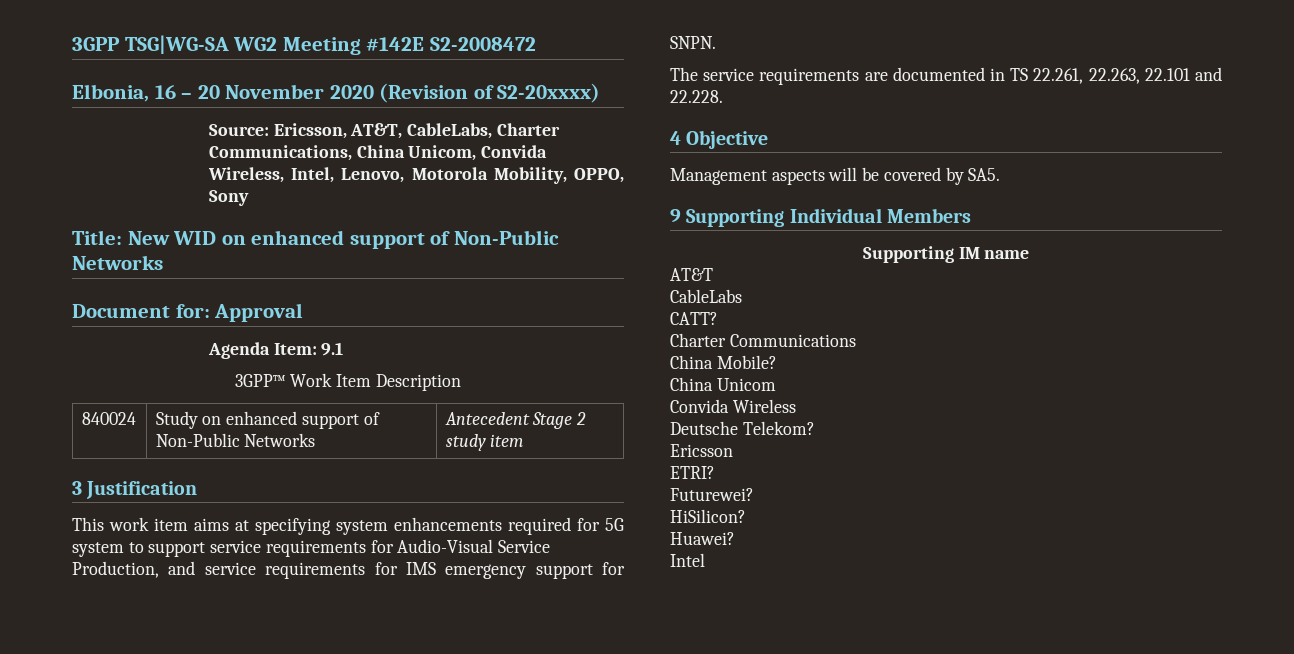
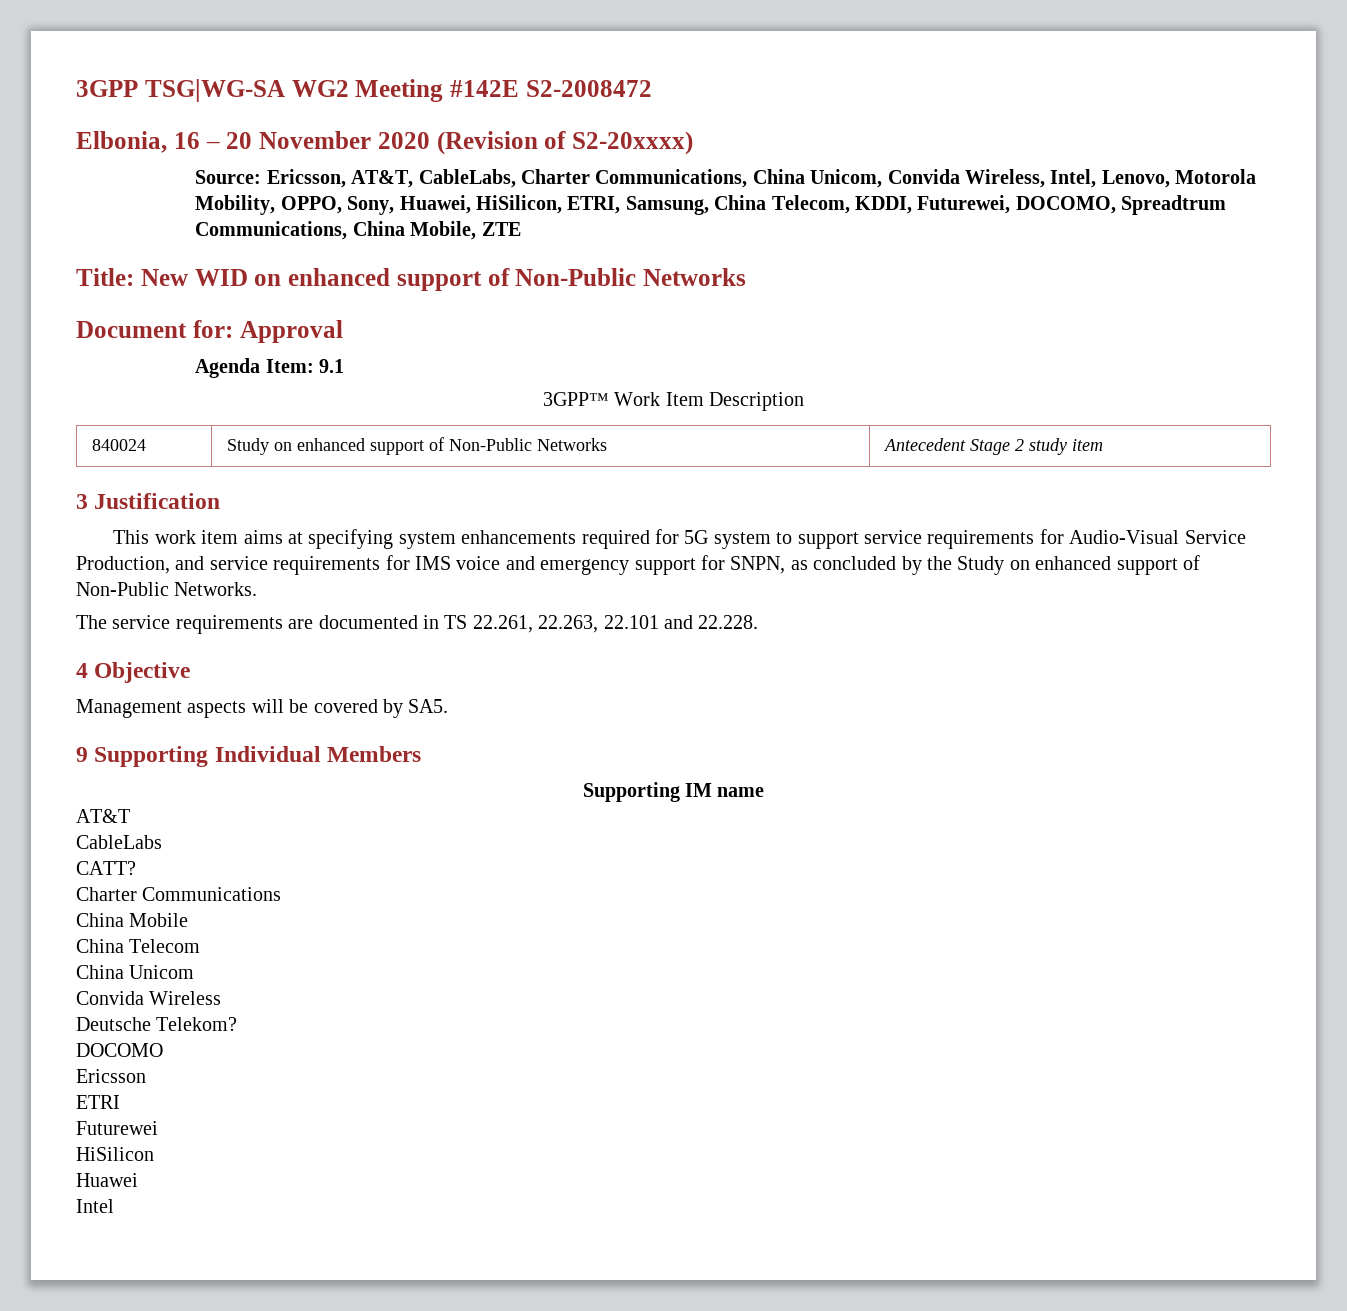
[209,190,250,206] Sony -> [347,195,1227,215] [195,221,521,240] Sony, Huawei, HiSilicon, ETRI, Samsung, China Telecom, KDDI, Futurewei, DOCOMO, Spreadtrum Communications, China Mobile, ZTE
(436, 568) none -> [456,556,535,570] voice and
[670,36,716,49] SNPN. -> [730,555,1200,575] [76,582,258,596] SNPN, as concluded by the Study on enhanced support of Non-Public Networks.
[716,355,777,369] Mobile? -> [129,913,189,927] [76,939,201,953] Mobile // China Telecom
(815, 428) none -> [76,1043,163,1057] // DOCOMO
[670,466,715,479] [670,488,754,501] [670,509,746,523] [670,532,735,545] ETRI? // Futurewei? // HiSilicon? // Huawei? -> [76,1095,120,1109] [76,1121,158,1135] [76,1147,154,1161] [76,1173,138,1187] ETRI // Futurewei // HiSilicon // Huawei

